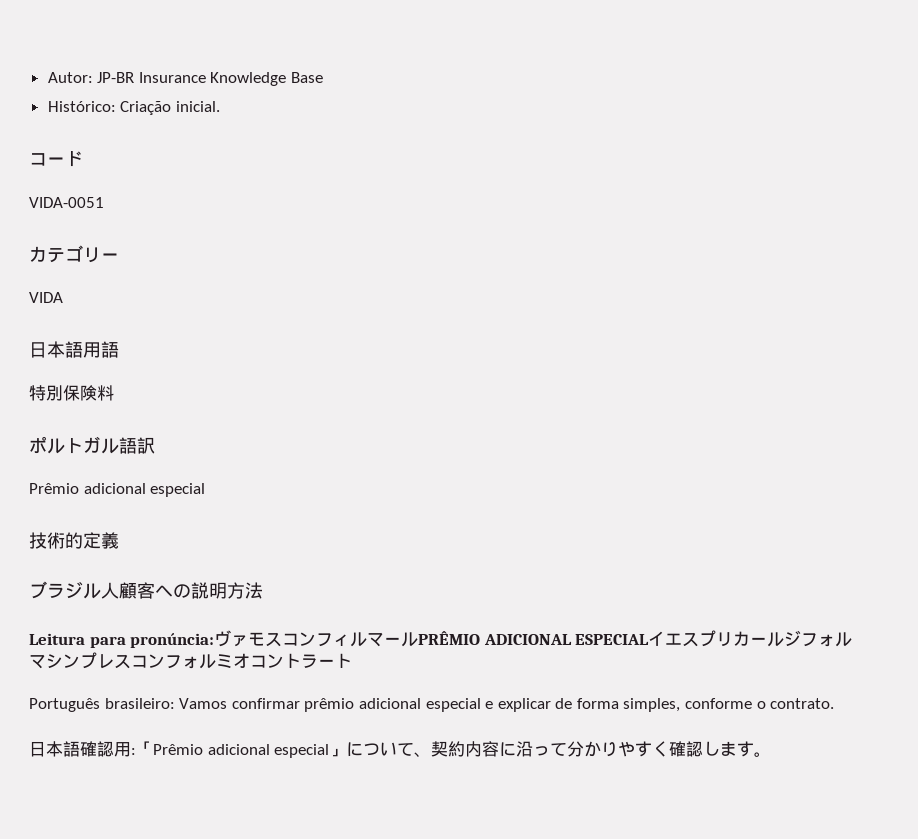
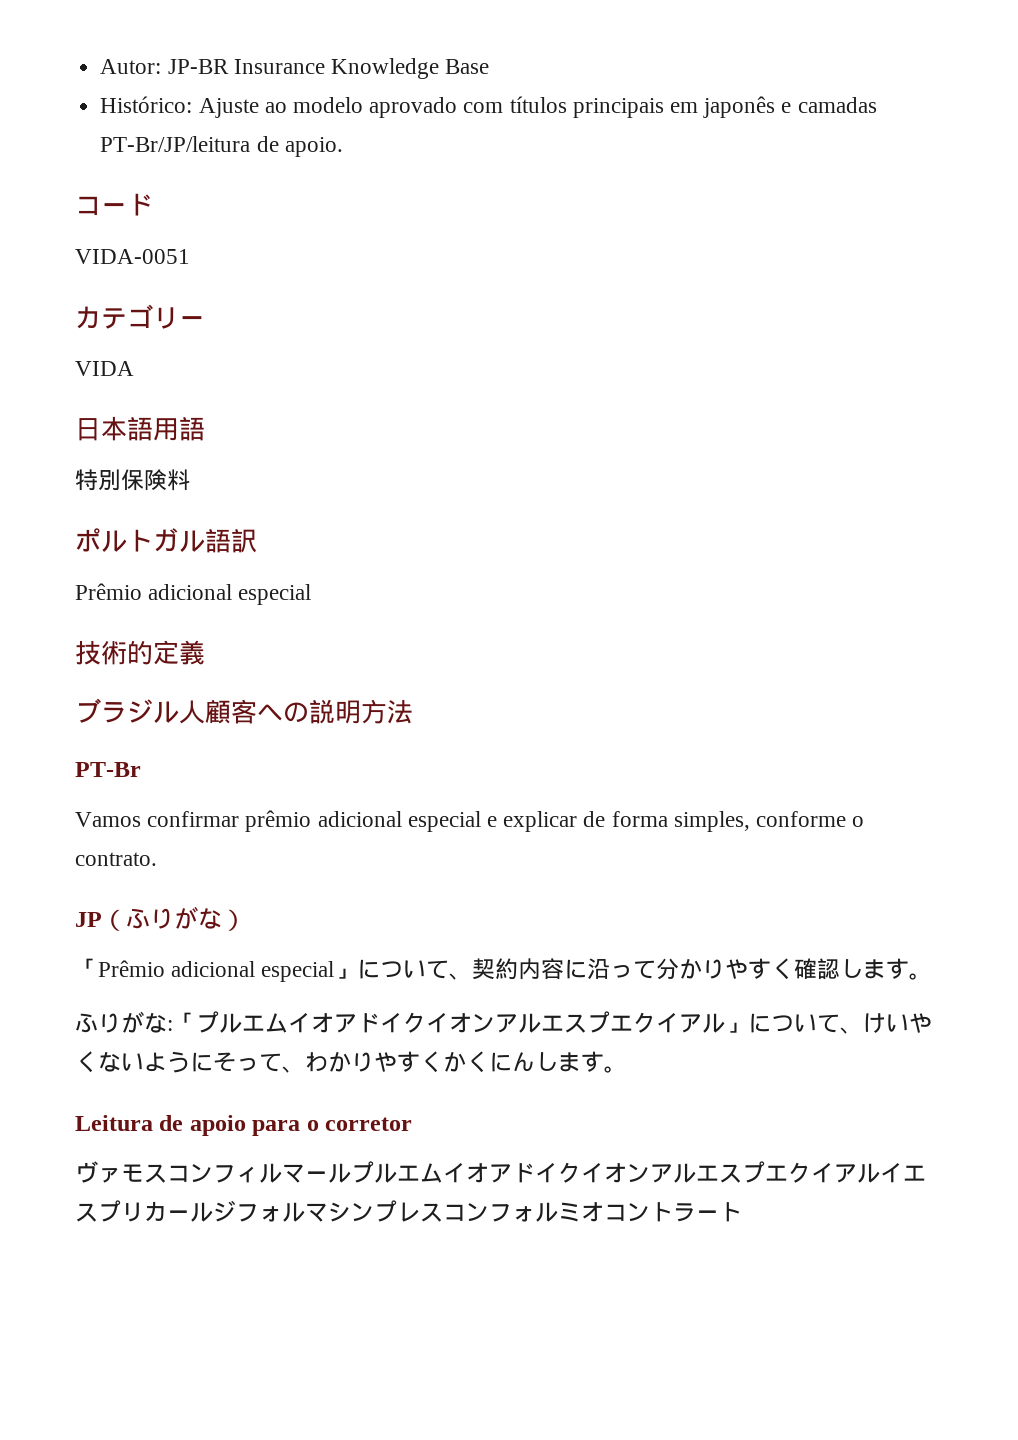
[120,101,220,115] Criação inicial. -> [198,96,877,118] [100,136,343,157] Ajuste ao modelo aprovado com títulos principais em japonês e camadas PT-Br/JP/leitura de apoio.
[29,633,215,648] Leitura para pronúncia: -> [75,762,141,777] [75,810,865,832] [75,852,157,866] [75,906,246,931] [75,958,933,982] [75,1011,932,1034] [75,1051,627,1073] [75,1115,413,1136] PT-Br // Vamos confirmar prêmio adicional especial e explicar de forma simples, conforme o contrato. // JP（ふりがな） // 「Prêmio adicional especial」について、契約内容に沿って分かりやすく確認します。 // ふりがな:「プルエムイオアドイクイオンアルエスプエクイアル」について、けいやくないようにそって、わかりやすくかくにんします。 // Leitura de apoio para o corretor //
[418,631,650,645] PRÊMIO ADICIONAL ESPECIAL -> [351,1161,880,1183] プルエムイオアドイクイオンアルエスプエクイアル
[29,698,835,712] [29,741,772,758] // Português brasileiro: Vamos confirmar prêmio adicional especial e explicar de forma simples, conforme o contrato. // 日本語確認用:「Prêmio adicional especial」について、契約内容に沿って分かりやすく確認します。 -> (742, 1212) none

